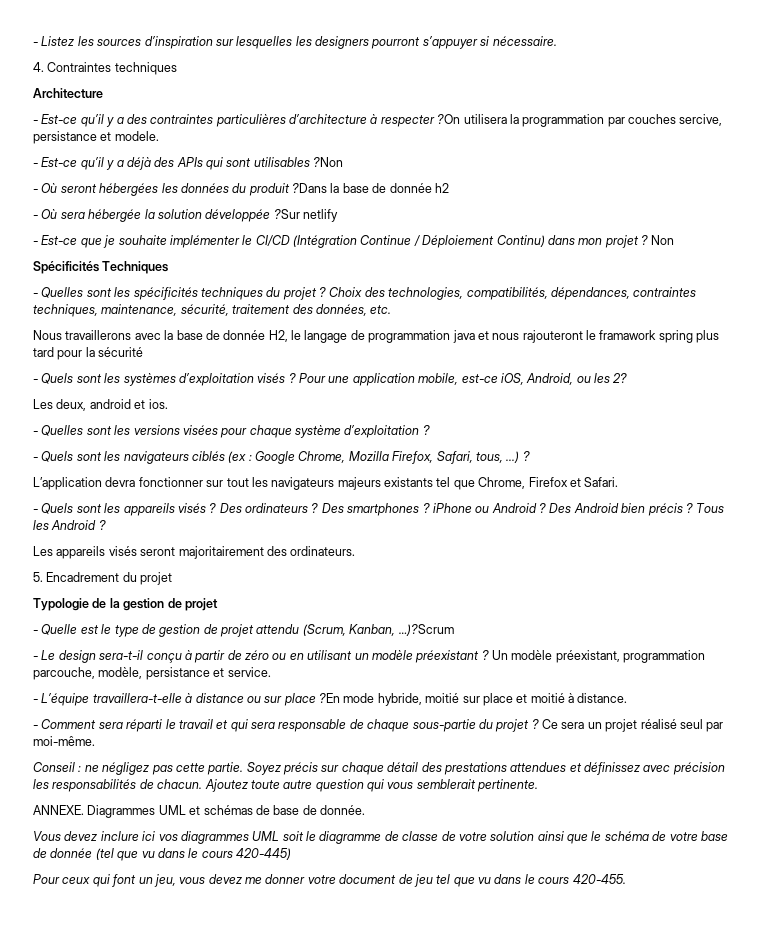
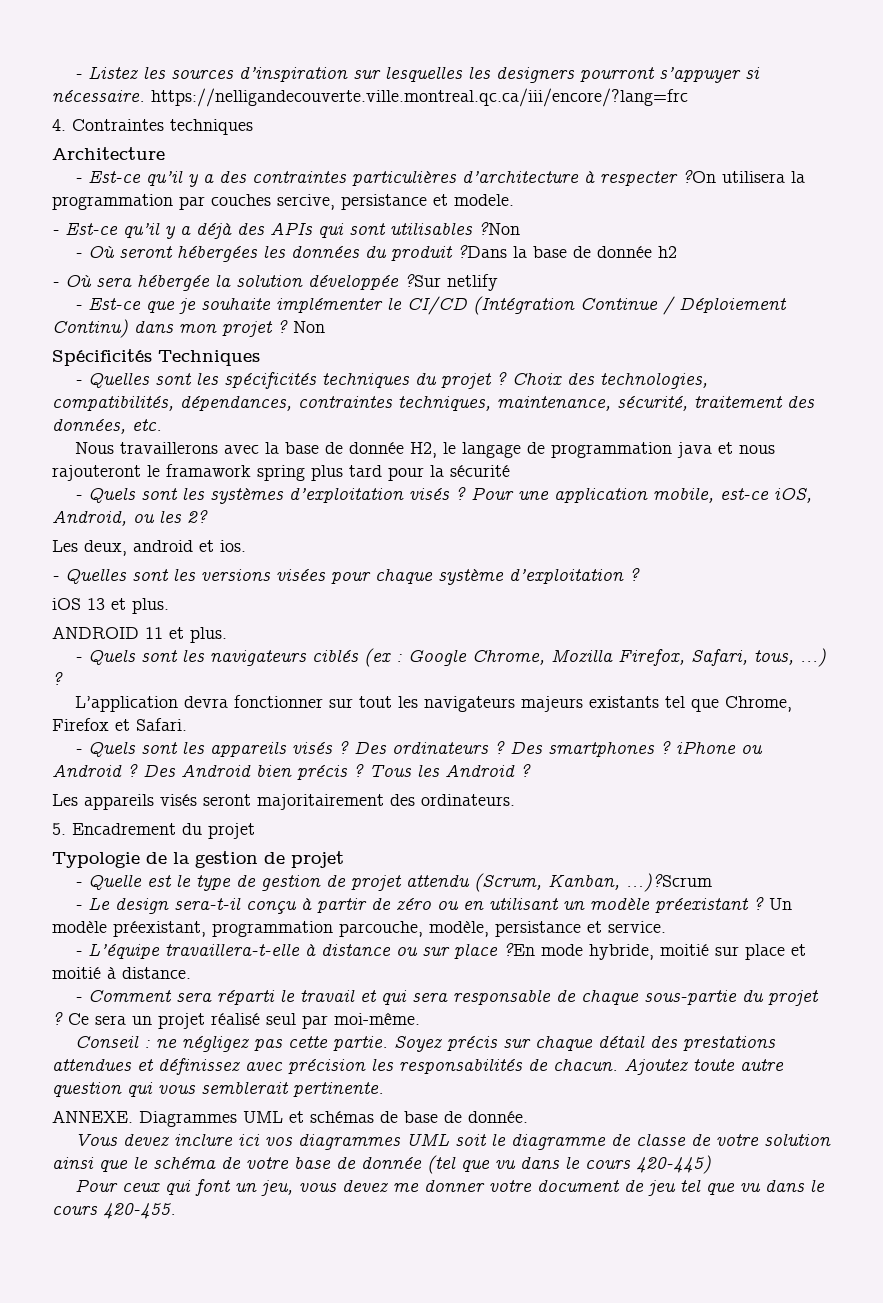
(557, 41) none -> [151,88,688,107] https://nelligandecouverte.ville.montreal.qc.ca/iii/encore/?lang=frc
(430, 430) none -> [52,598,169,614] [52,626,227,643] // iOS 13 et plus. // ANDROID 11 et plus.

